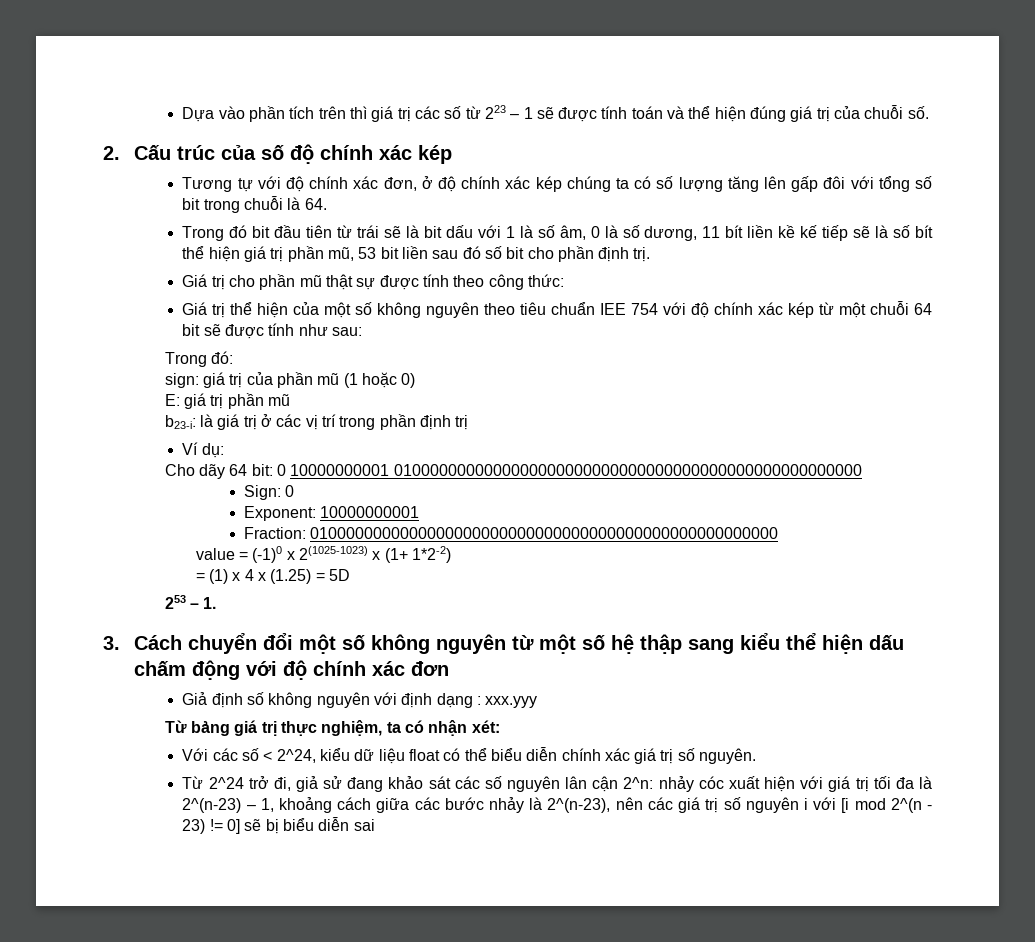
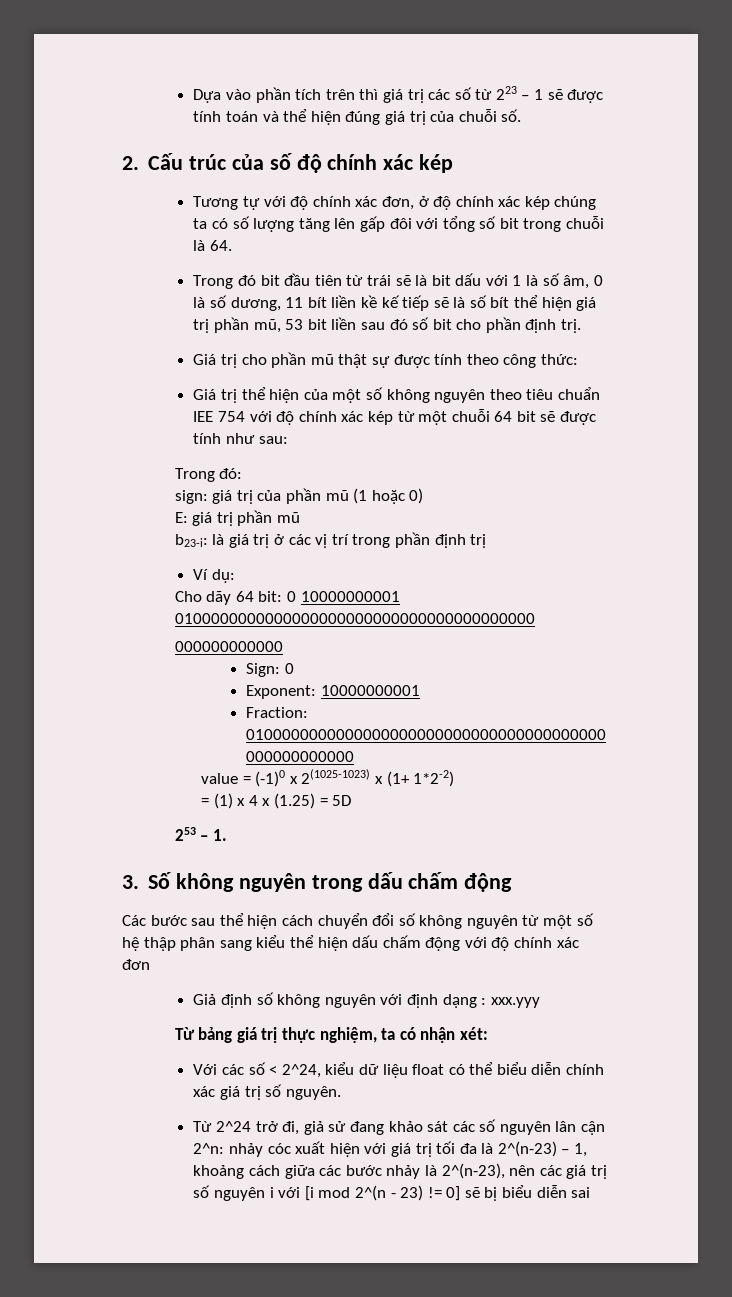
[393,464,862,476] 0100000000000000000000000000000000000000000000000000 -> [174,613,535,624] [174,641,283,652] 0100000000000000000000000000000000000000 // 000000000000
[133,635,182,650] Cách -> [148,872,513,892] [122,913,313,929] Số không nguyên trong dấu chấm động // Các bước sau thể hiện cách
[298,634,336,654] một -> (395, 919) none
(682, 644) none -> [180,937,216,951] phân

